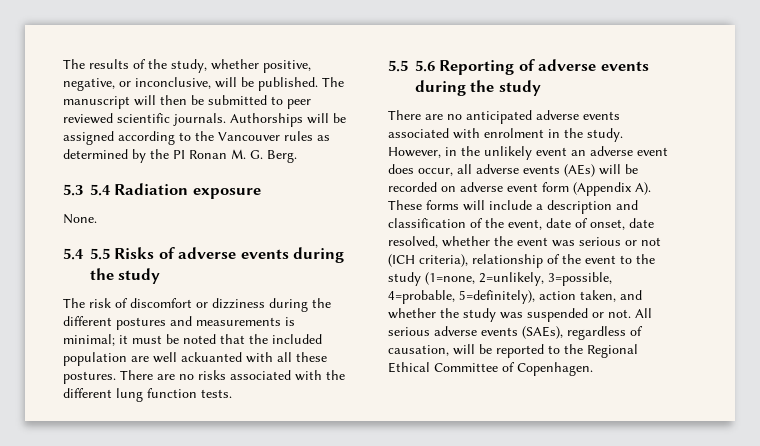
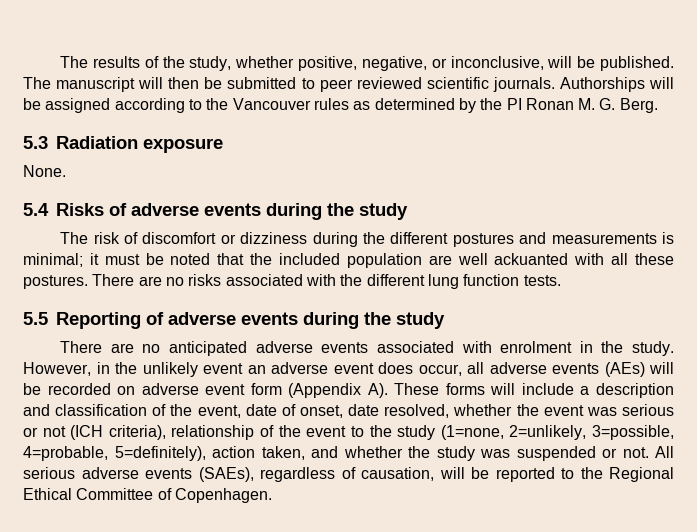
[90,184,111,196] 5.4 -> (48, 142) none
[90,248,110,260] 5.5 -> (49, 209) none
[415,60,435,72] 5.6 -> (48, 318) none

